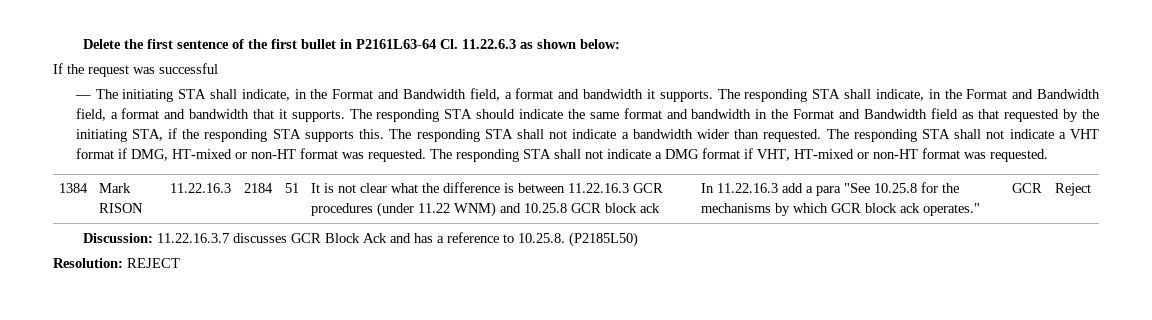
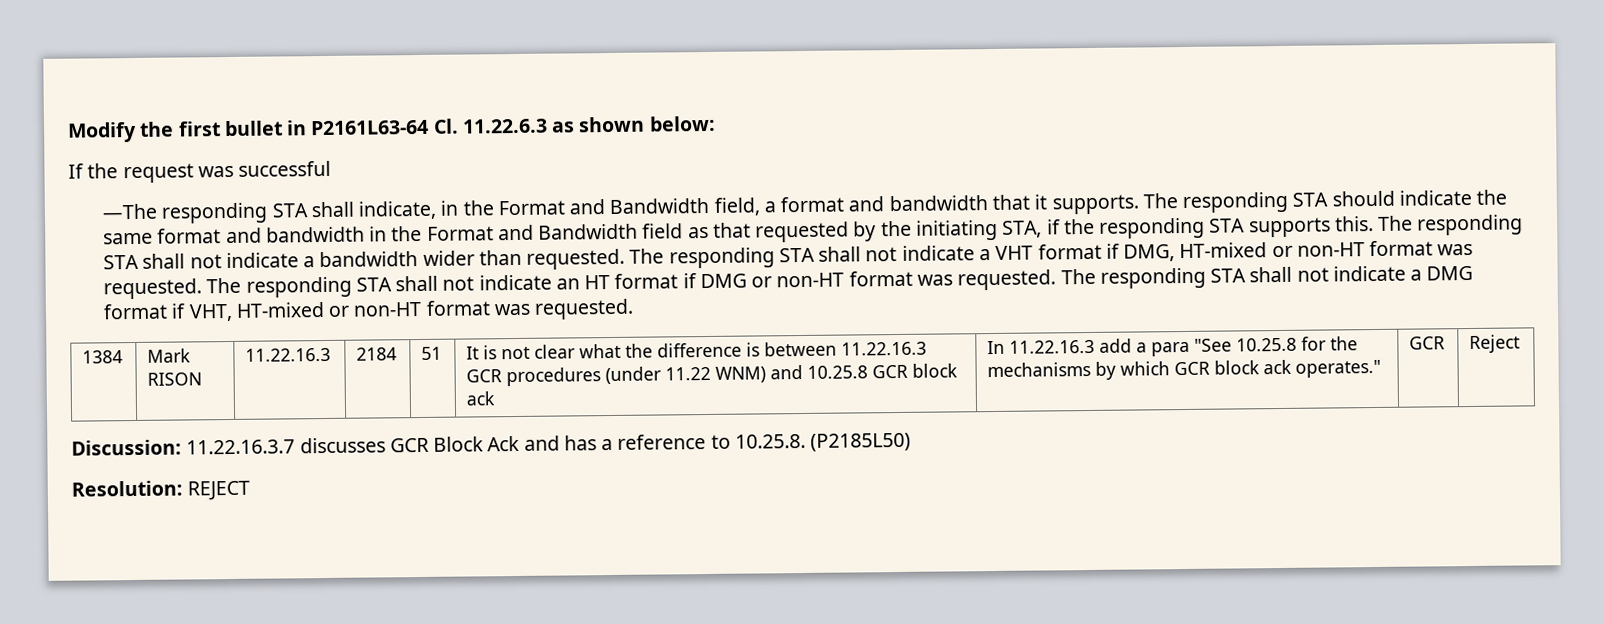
[82,39,244,49] Delete the first sentence of -> [67,121,137,143] Modify
[74,88,740,102] — The initiating STA shall indicate, in the Format and Bandwidth field, a format and bandwidth it supports. The -> [102,203,158,220] —The
(651, 154) none -> [555,265,1406,291] an HT format if DMG or non-HT format was requested. The responding STA shall not indicate

